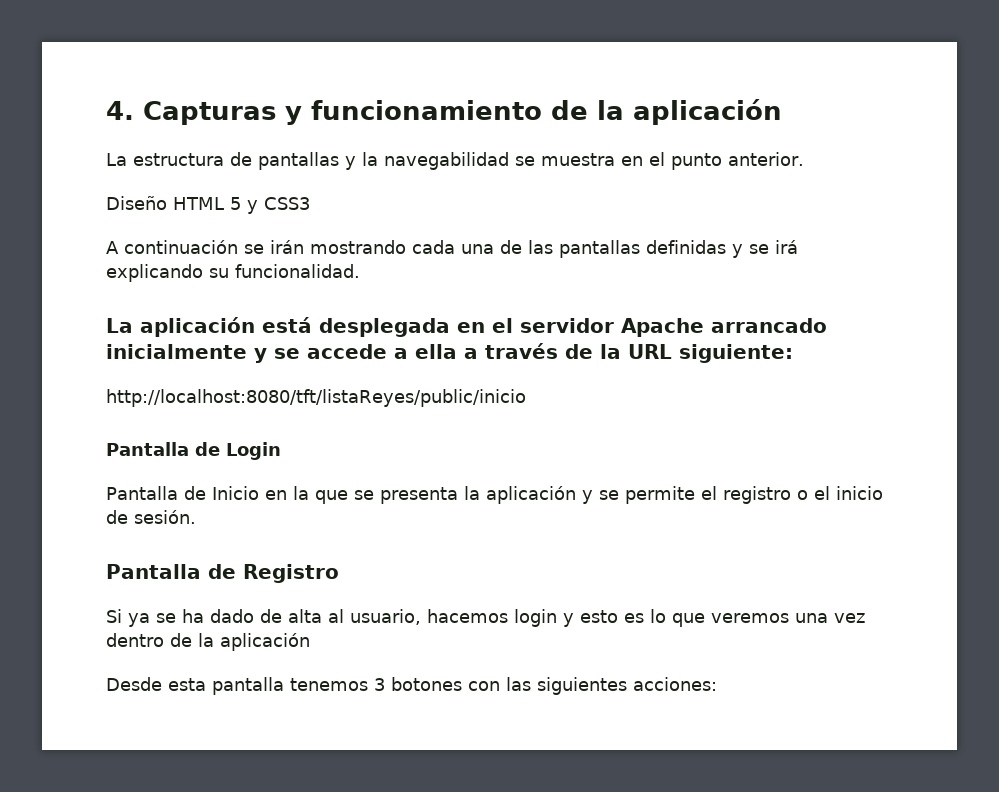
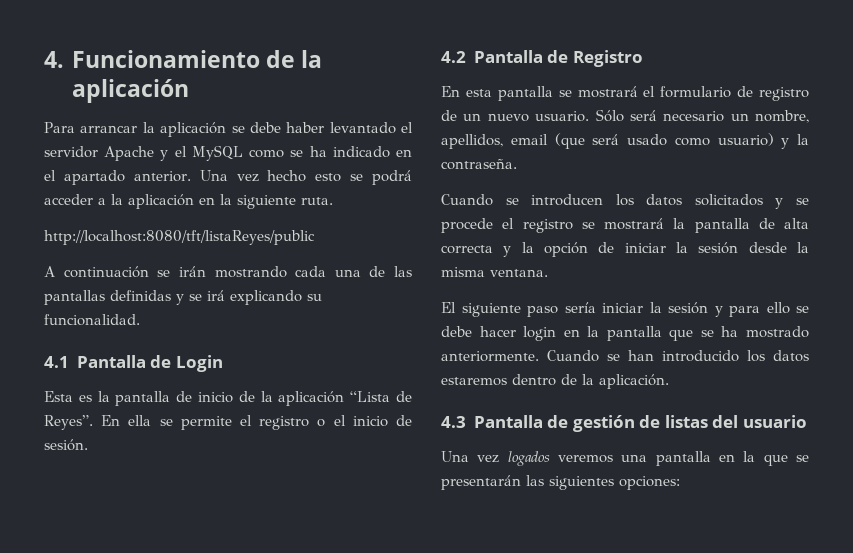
[143,99,782,125] [106,152,722,170] Capturas y funcionamiento de la aplicación // La estructura de pantallas y la navegabilidad se muestra en el punto -> [71,50,322,68] [71,79,189,103] [44,122,413,137] [44,145,413,161] [44,170,125,185] Funcionamiento de la aplicación // Para arrancar la aplicación se debe haber levantado el servidor Apache y el MySQL como se ha indicado en el apartado
[106,196,310,214] // Diseño HTML 5 y CSS3 -> [199,170,412,185] [44,194,333,209] [44,230,315,245] Una vez hecho esto se podrá acceder a la aplicación en la siguiente ruta. // http://localhost:8080/tft/listaReyes/public
[106,317,827,337] [106,343,793,363] [106,389,526,407] [106,442,281,460] [106,486,593,504] La aplicación está desplegada en el servidor Apache arrancado inicialmente y se accede a ella a través de la URL siguiente: // http://localhost:8080/tft/listaReyes/public/inicio // Pantalla de Login // Pantalla de Inicio en la que se presenta la aplicación y -> [44,355,223,372] [44,391,413,406] [44,415,152,430] 4.1 Pantalla de Login // Esta es la pantalla de inicio de la aplicación “Lista de Reyes”. En ella
(196, 517) none -> [441,51,466,63] 4.2
[106,609,865,627] [106,633,310,651] [106,677,500,695] Si ya se ha dado de alta al usuario, hacemos login y esto es lo que veremos una vez dentro de la aplicación // Desde esta pantalla tenemos 3 botones con -> [441,86,809,101] [441,109,809,123] [441,133,809,149] [441,159,517,170] [441,194,809,209] [441,218,809,233] [441,242,809,257] [441,267,548,277] [441,302,809,317] [441,326,809,341] [441,350,809,362] [441,374,669,389] [441,415,808,432] [441,451,809,466] [441,475,521,490] En esta pantalla se mostrará el formulario de registro de un nuevo usuario. Sólo será necesario un nombre, apellidos, email (que será usado como usuario) y la contraseña. // Cuando se introducen los datos solicitados y se procede el registro se mostrará la pantalla de alta correcta y la opción de iniciar la sesión desde la misma ventana. // El siguiente paso sería iniciar la sesión y para ello se debe hacer login en la pantalla que se ha mostrado anteriormente. Cuando se han introducido los datos estaremos dentro de la aplicación. // 4.3 Pantalla de gestión de listas del usuario // Una vez logados veremos una pantalla en la que se presentarán
[633,677,717,691] acciones: -> [619,476,680,490] opciones:

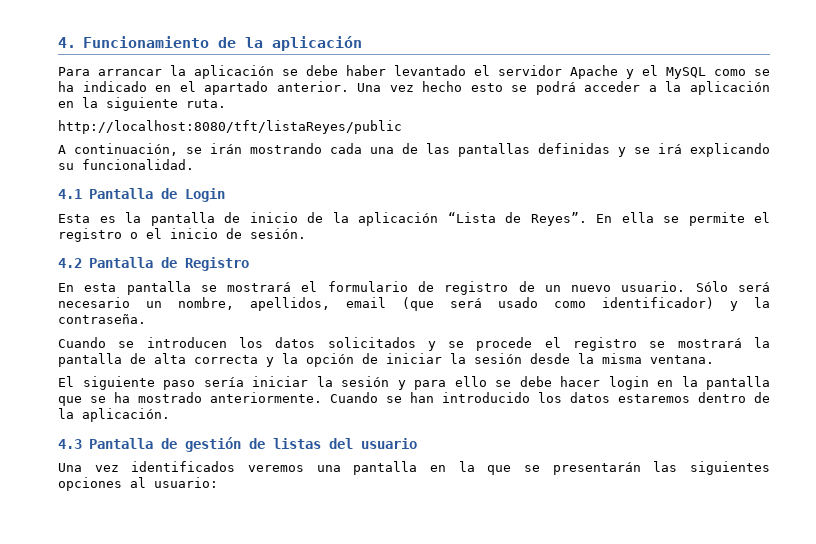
[63,266,149,278] continuación -> [74,143,178,156] continuación,
[717,133,774,146] usuario) -> [602,297,714,309] identificador)
[507,451,550,466] logados -> [131,461,236,472] identificados
[619,476,680,490] opciones: -> [58,477,218,491] opciones al usuario:

